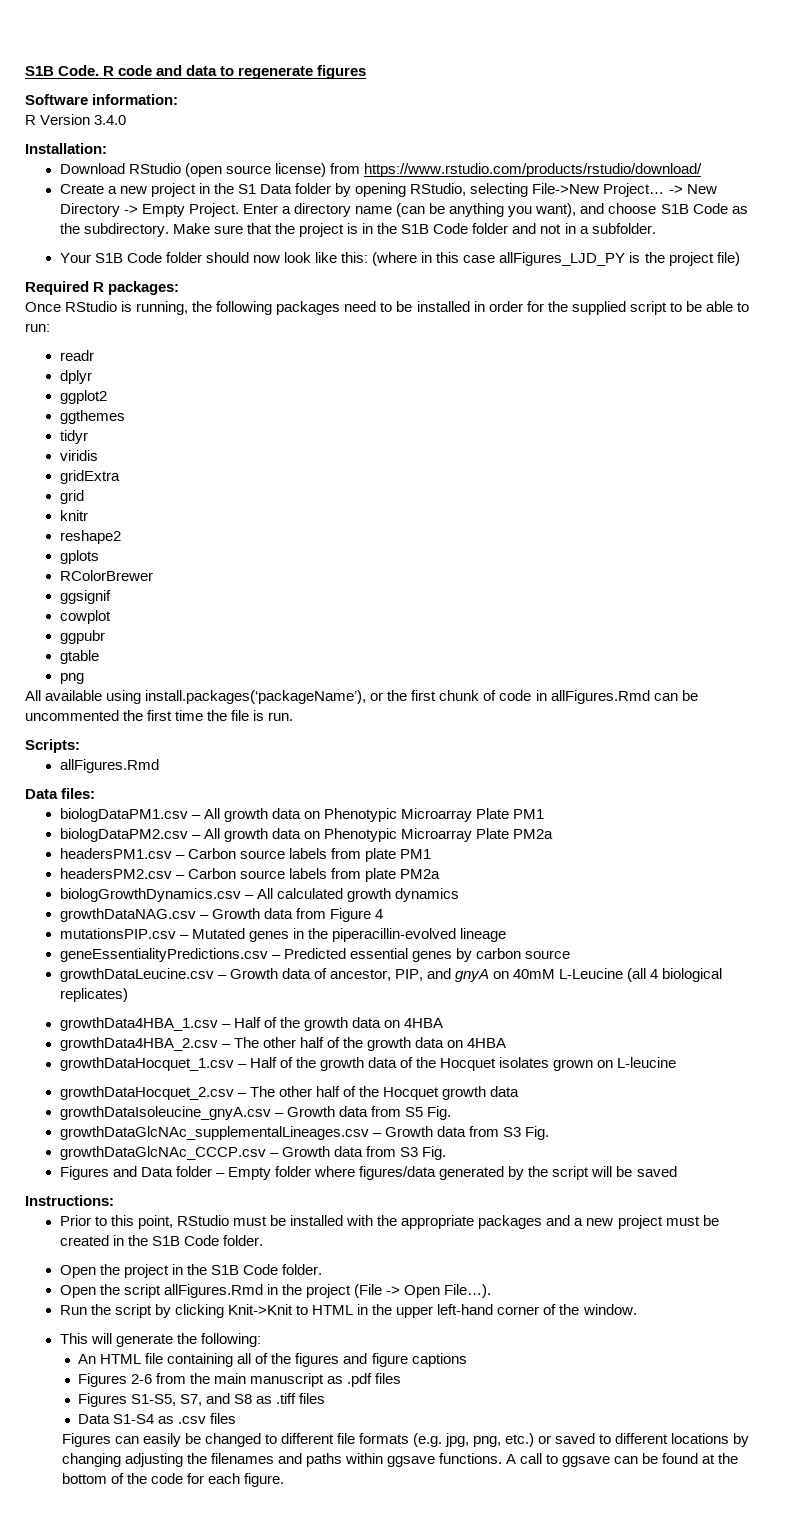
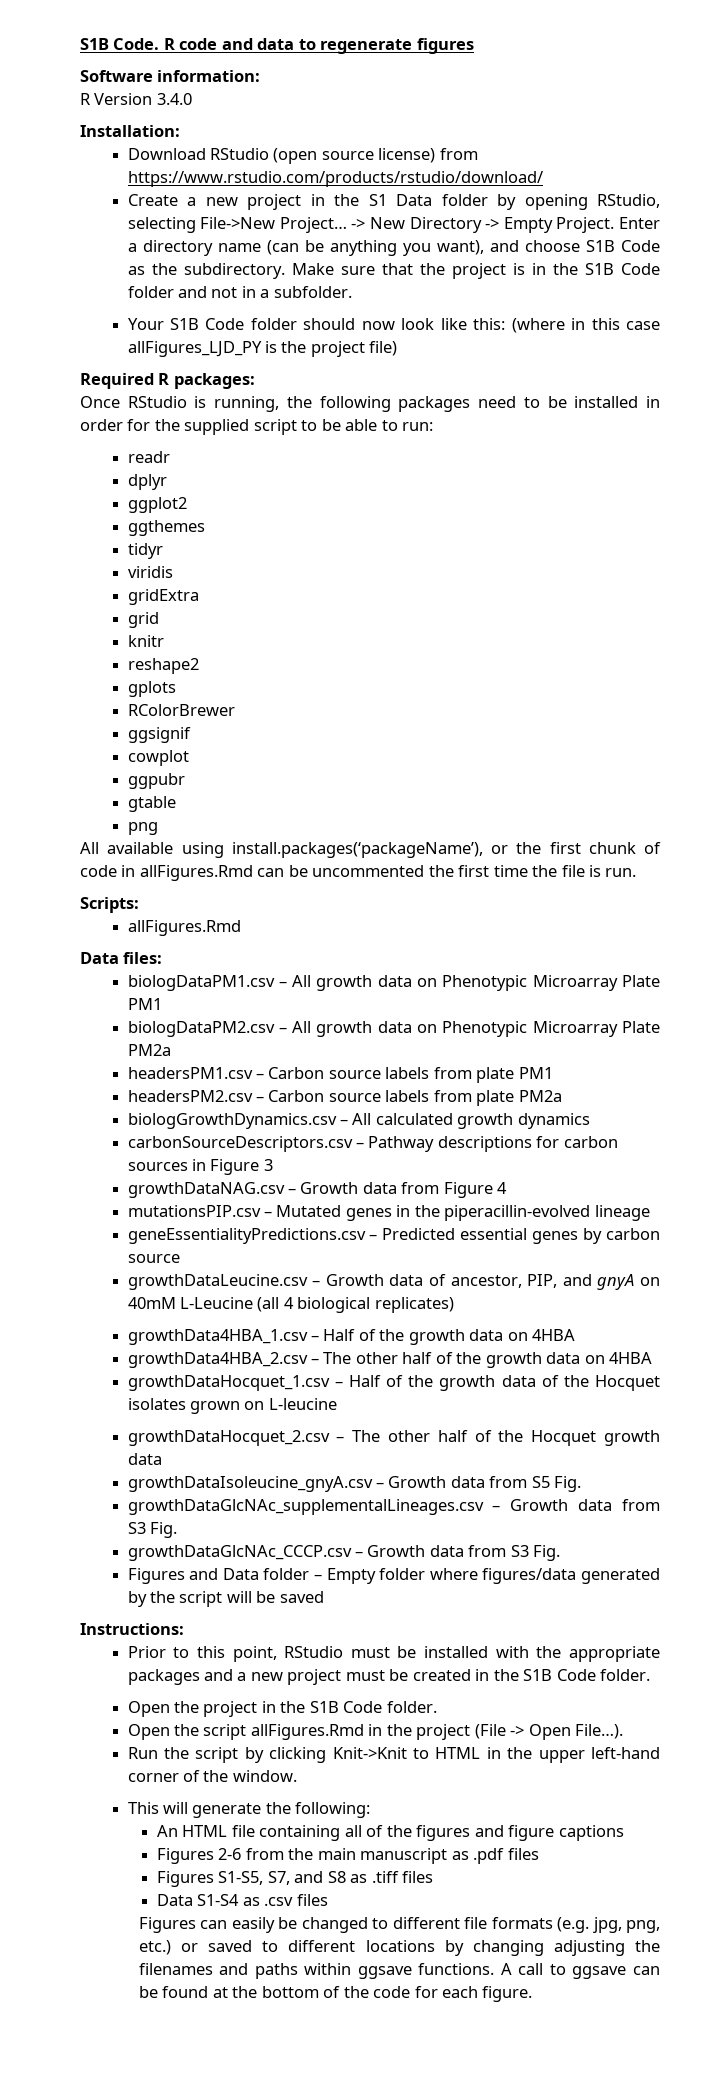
(460, 895) none -> [127,1136,618,1152] [127,1159,273,1175] // carbonSourceDescriptors.csv – Pathway descriptions for carbon sources in Figure 3

